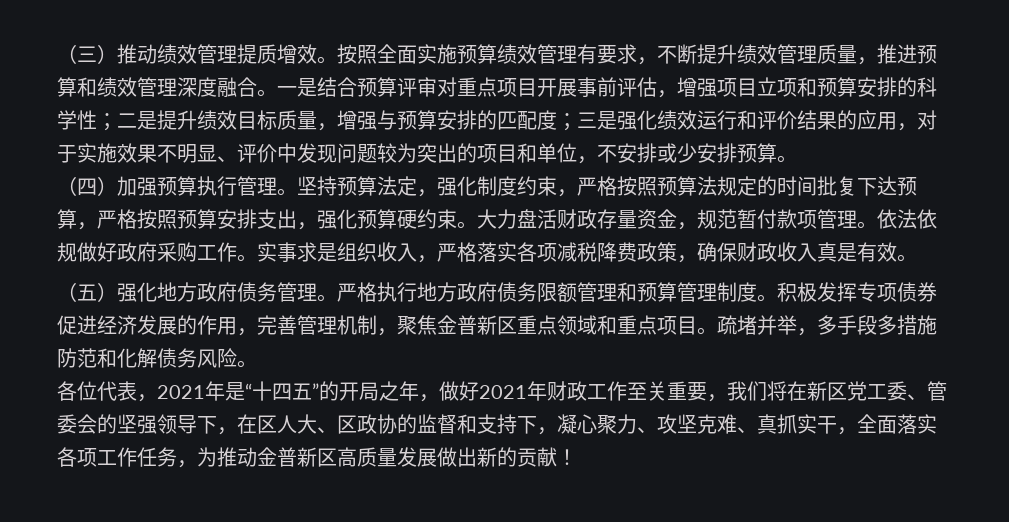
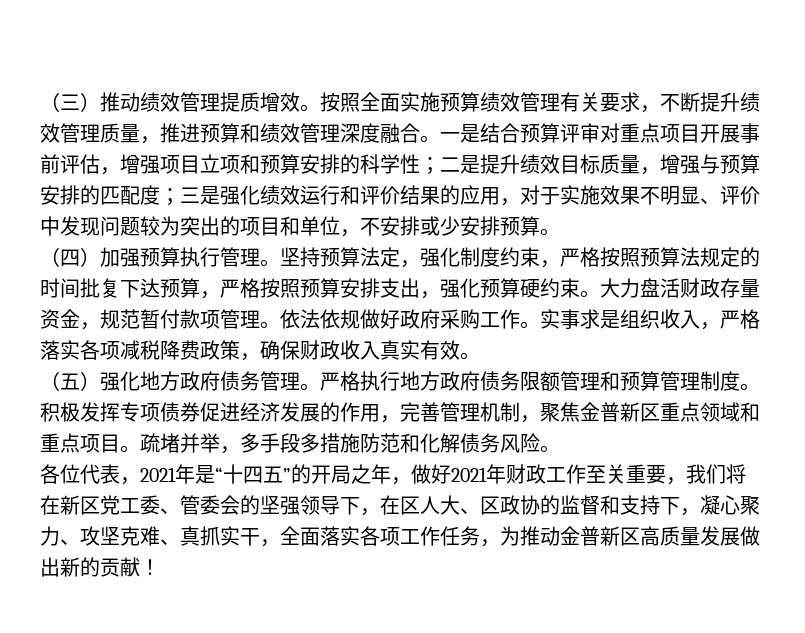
(597, 54) none -> [580,92,600,112] 关
[837,243,857,262] 是 -> [400,340,420,360] 实

